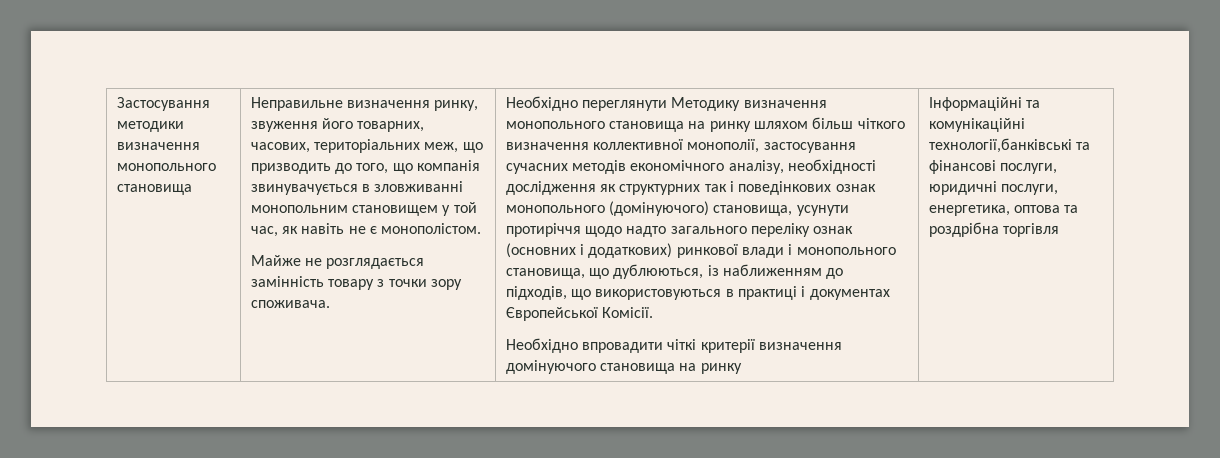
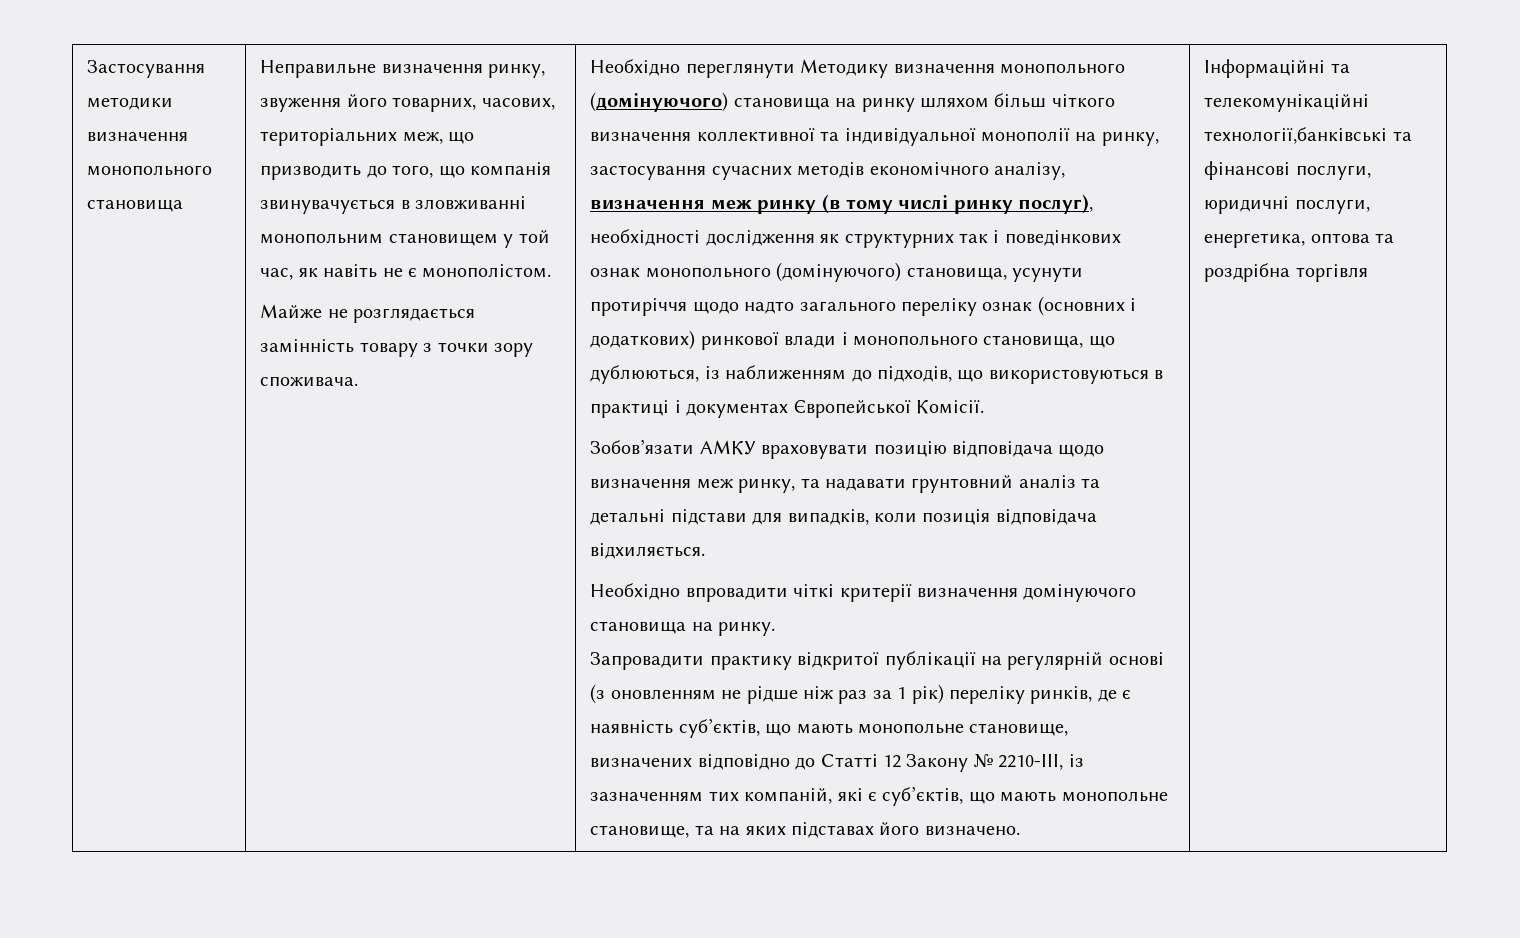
(605, 125) none -> [590,92,729,112] (домінуючого)
[687,139,760,153] монополії, -> [820,128,1159,146] та індивідуальної монополії на ринку,
(784, 167) none -> [590,194,1094,214] визначення меж ринку (в тому числі ринку послуг),
(654, 312) none -> [590,439,1105,459] [590,475,1101,493] [590,509,1097,525] [590,543,706,559] // Зобов’язати АМКУ враховувати позицію відповідача щодо визначення меж ринку, та надавати грунтовний аналіз та детальні підстави для випадків, коли позиція відповідача відхиляється.
[700,363,742,374] ринку -> [718,622,776,636] [590,651,1164,670] [590,684,1132,704] [590,718,1069,738] [590,754,1084,772] [590,786,1168,806] [590,822,1020,838] ринку. // Запровадити практику відкритої публікації на регулярній основі (з оновленням не рідше ніж раз за 1 рік) переліку ринків, де є наявність суб’єктів, що мають монопольне становище, визначених відповідно до Статті 12 Закону № 2210-ІІІ, із зазначенням тих компаній, які є суб’єктів, що мають монопольне становище, та на яких підставах його визначено.
[928,118,1025,132] комунікаційні -> [1204,94,1370,112] телекомунікаційні

